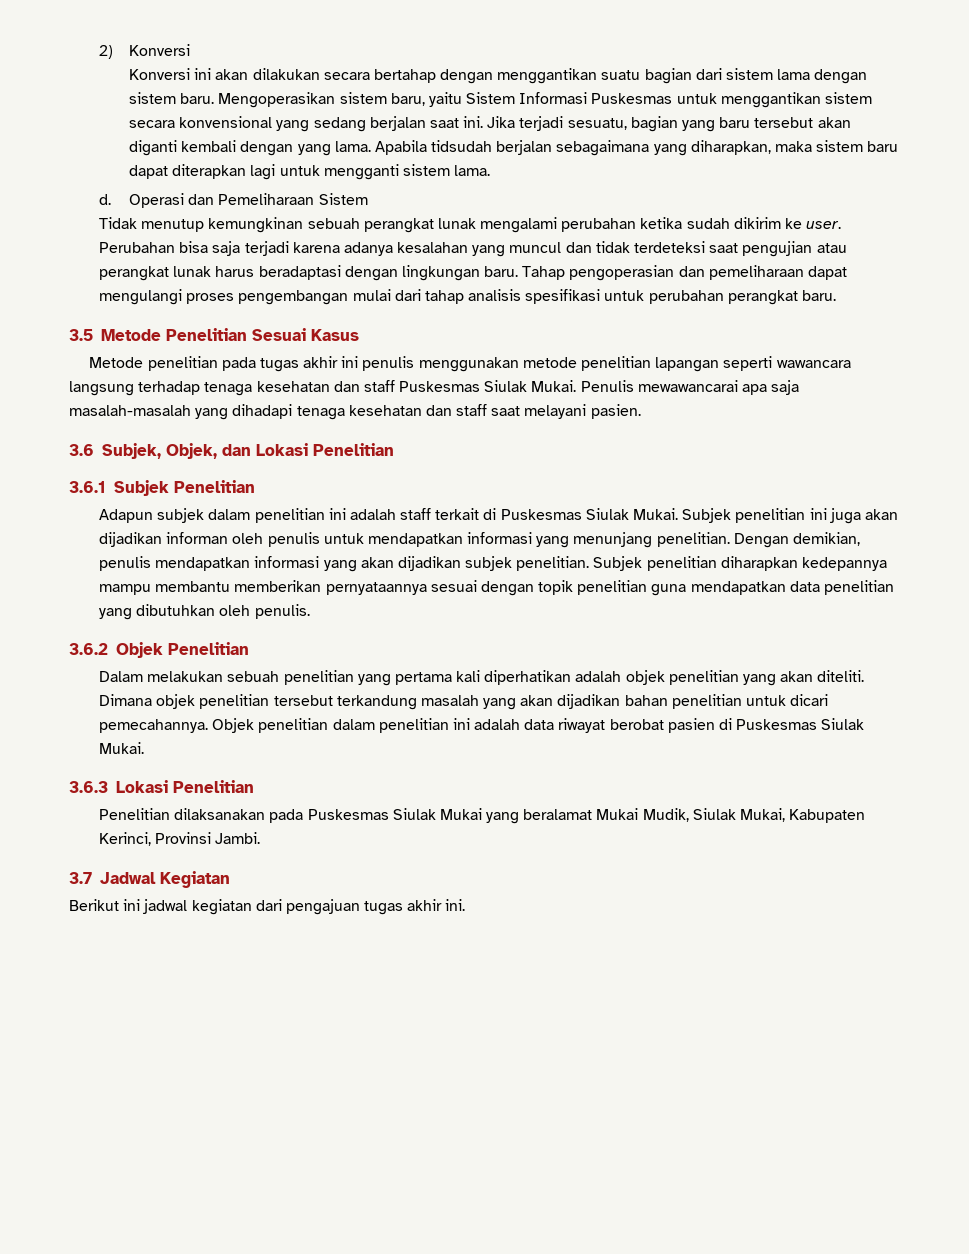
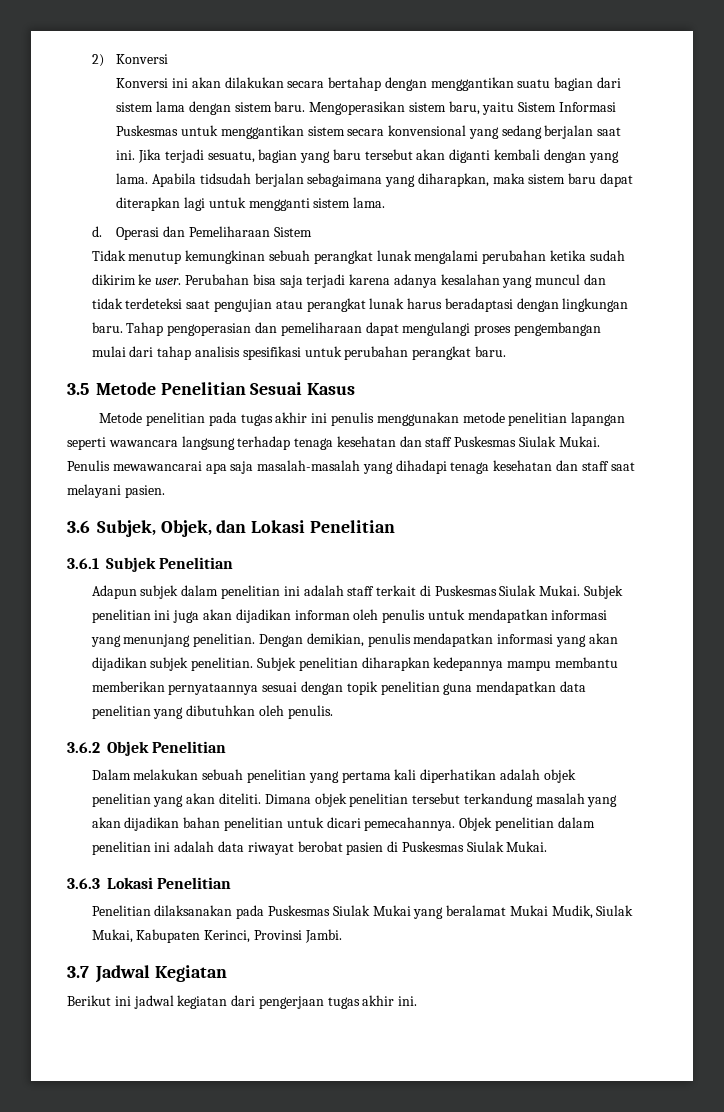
[285,899,360,915] pengajuan -> [258,996,324,1009] pengerjaan

